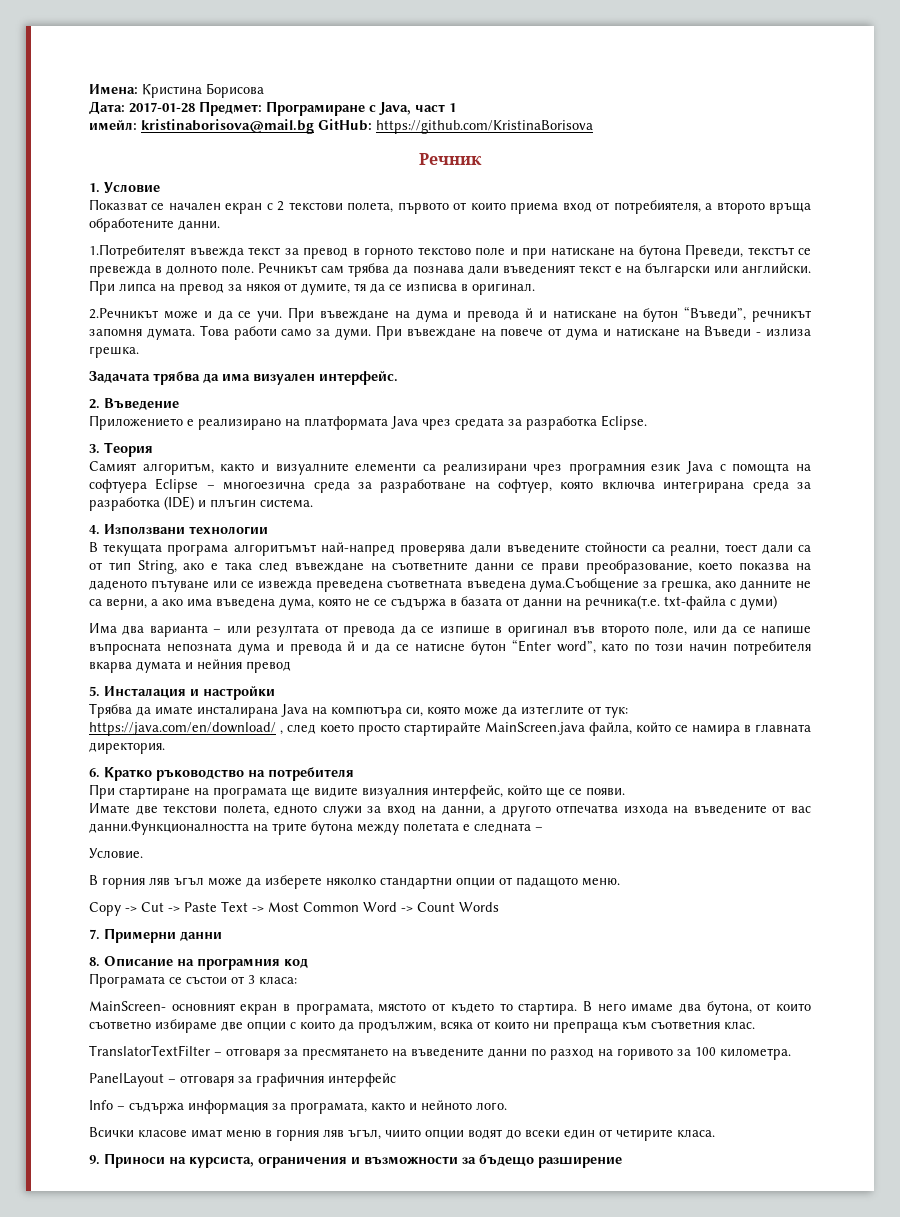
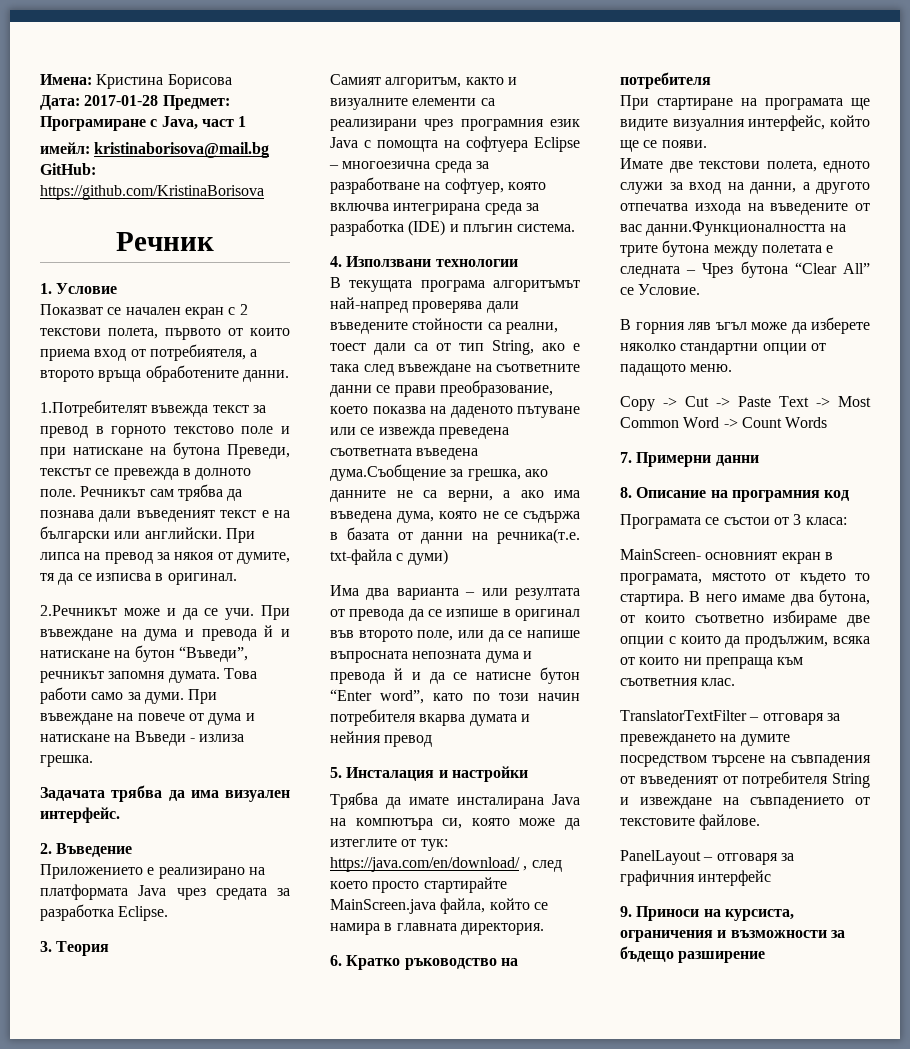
(543, 829) // -> [702,261,870,278] [620,287,634,295] Чрез бутона “Clear All” се
[302,1047,791,1060] пресмятането на въведените данни по разход на горивото за 100 километра. -> [620,734,790,746] [620,755,871,767] [620,771,870,788] [620,797,870,809] [620,814,761,830] превеждането на думите посредством търсене на съвпадения от въведеният от потребителя String и извеждане на съвпадението от текстовите файлове.
[89,1100,507,1114] [89,1127,715,1141] // Info – съдържа информация за програмата, както и нейното лого. // Всички класове имат меню в горния ляв ъгъл, чиито опции водят до всеки един от четирите класа. -> (772, 878) none

